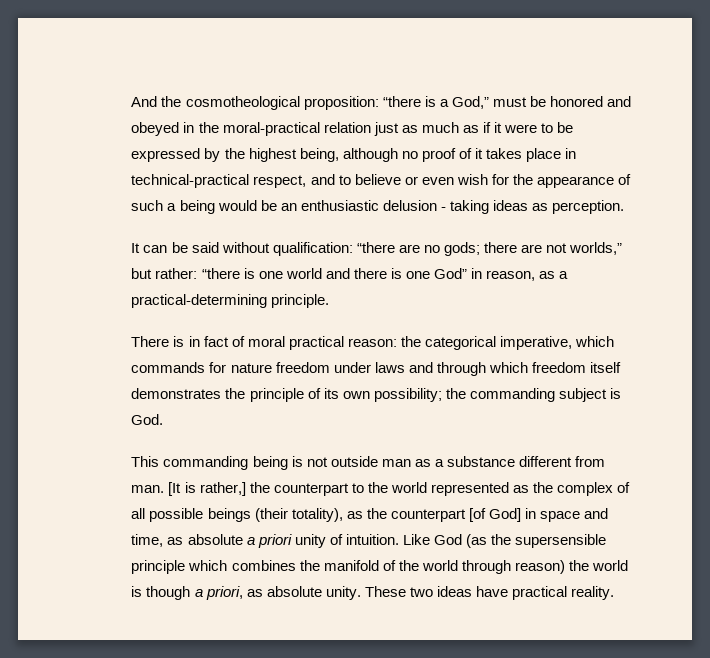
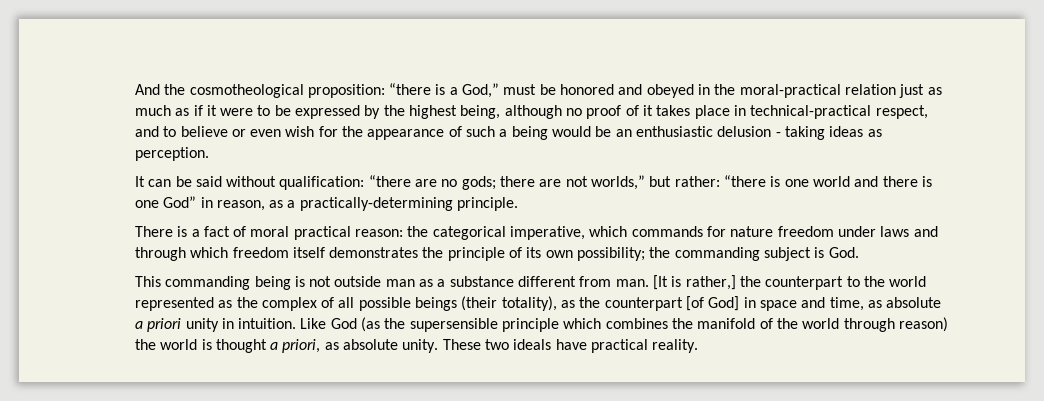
[131,294,268,308] practical-determining -> [299,197,453,211] practically-determining
[188,336,200,347] in -> [191,229,200,237] a
[329,534,343,545] of -> [221,318,234,329] in
[146,586,191,600] though -> [215,339,267,353] thought
[436,586,472,597] ideas -> [513,339,552,350] ideals

